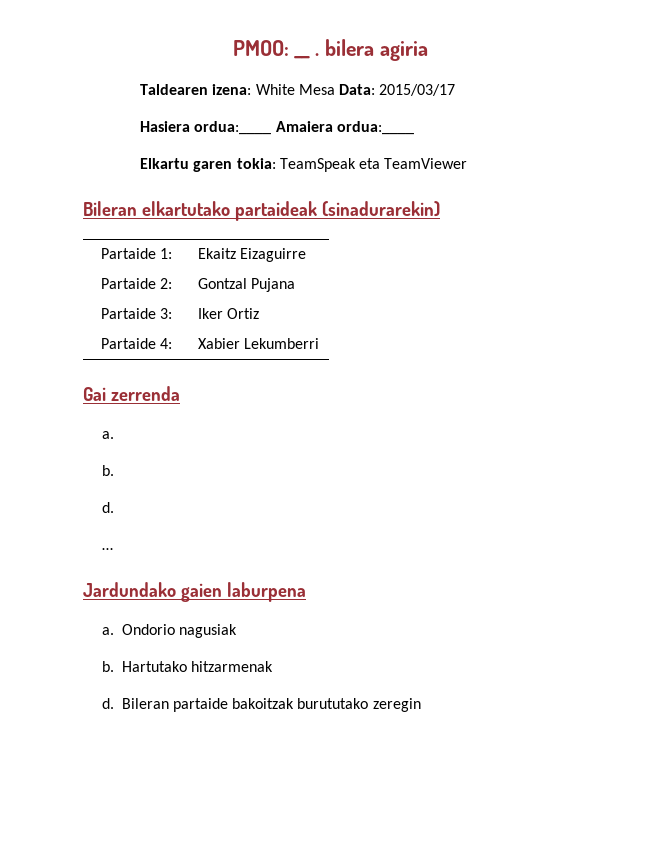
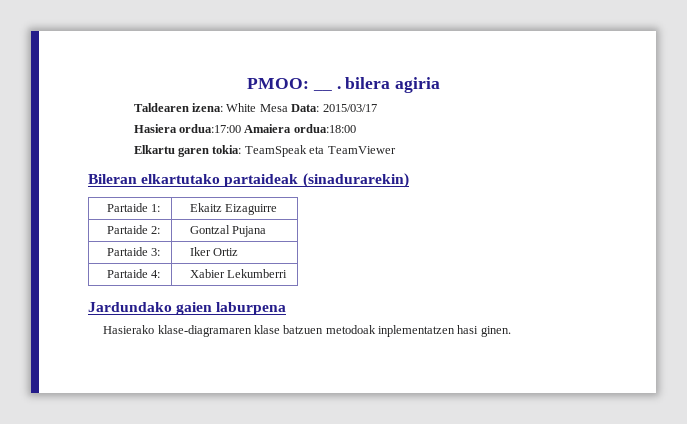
[194,121,414,135] ordua:____ Amaiera ordua:____ -> [179,124,356,133] ordua:17:00 Amaiera ordua:18:00
[83,386,180,401] [102,431,115,439] [102,465,115,476] [102,502,115,513] [102,548,114,550] [83,582,306,602] [102,624,238,638] [102,661,274,672] [102,698,421,712] Gai zerrenda // a. // b. // d. // … // Jardundako gaien laburpena // a. Ondorio nagusiak // b. Hartutako hitzarmenak // d. Bileran partaide bakoitzak burututako zeregin -> [88,302,287,315] [103,325,511,337] Jardundako gaien laburpena // Hasierako klase-diagramaren klase batzuen metodoak inplementatzen hasi ginen.

